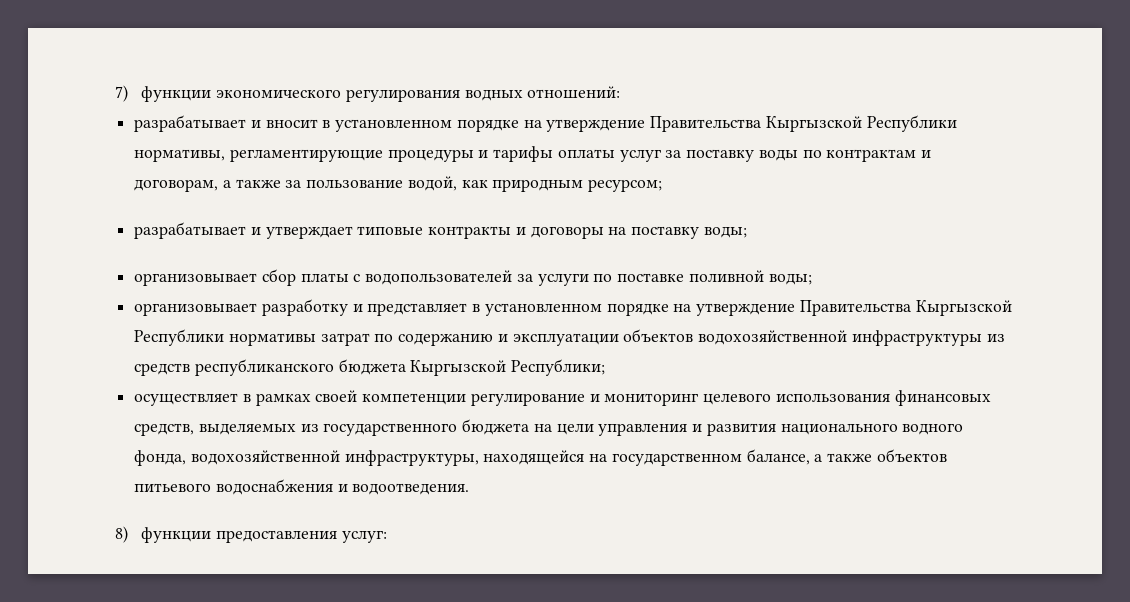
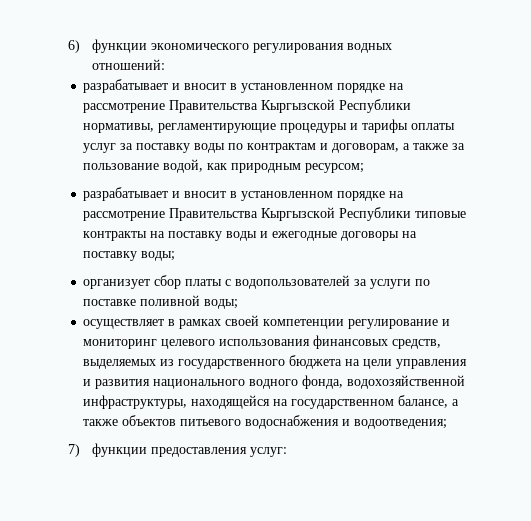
[115,85,128,102] 7) -> [68,40,80,53] 6)
[546,119,646,132] утверждение -> [83,103,166,113] рассмотрение
[265,226,526,239] утверждает типовые контракты и -> [184,191,405,201] [83,207,467,221] [83,231,338,241] вносит в установленном порядке на рассмотрение Правительства Кыргызской Республики типовые контракты на поставку воды и ежегодные
[134,273,258,286] организовывает -> [83,279,151,289] организует
[134,299,1012,316] [134,329,1005,346] [134,359,606,376] // организовывает разработку и представляет в установленном порядке на утверждение Правительства Кыргызской Республики нормативы затрат по содержанию и эксплуатации объектов водохозяйственной инфраструктуры из средств республиканского бюджета Кыргызской Республики; -> (239, 304) none
[352,483,470,495] [115,526,128,543] водоотведения. // 8) -> [354,419,448,429] [68,444,80,457] водоотведения; // 7)

